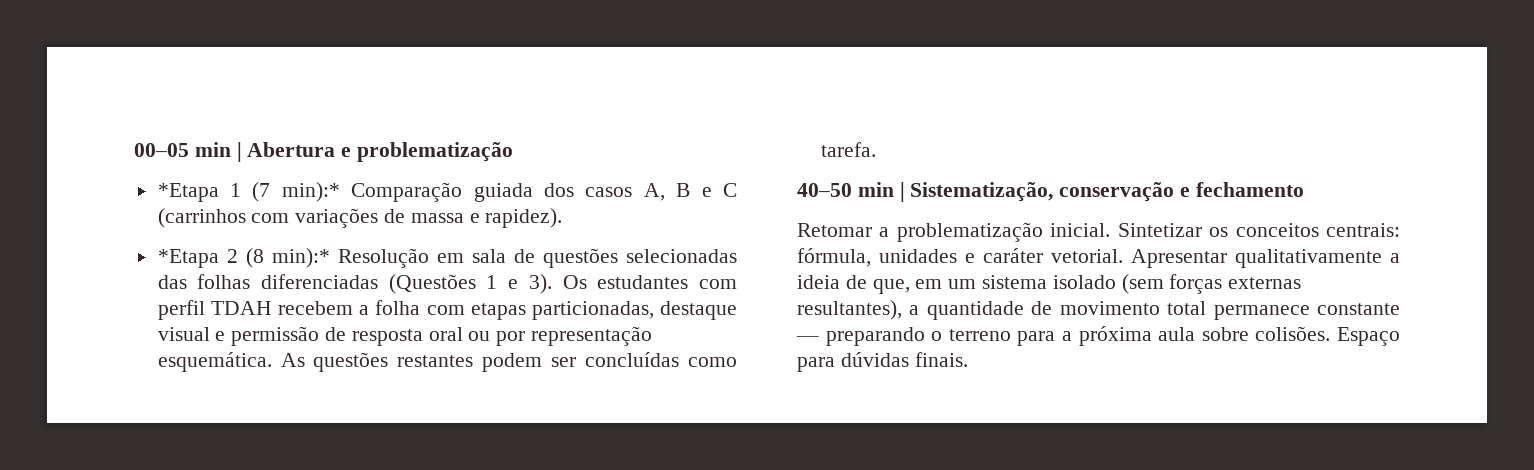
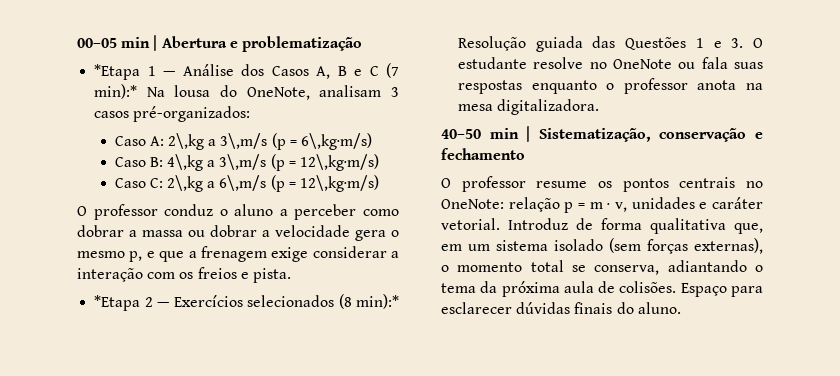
[252,182,737,202] [157,208,563,228] [157,248,737,268] [157,274,737,294] [157,300,737,320] [157,326,653,346] [157,352,737,372] [820,142,876,157] (7 min):* Comparação guiada dos casos A, B e C (carrinhos com variações de massa e rapidez). // *Etapa 2 (8 min):* Resolução em sala de questões selecionadas das folhas diferenciadas (Questões 1 e 3). Os estudantes com perfil TDAH recebem a folha com etapas particionadas, destaque visual e permissão de resposta oral ou por representação esquemática. As questões restantes podem ser concluídas como tarefa. -> [163,63,399,79] [94,84,399,100] [94,106,251,122] [114,133,373,150] [114,154,380,171] [114,175,380,192] [77,204,399,220] [77,225,399,241] [77,246,399,262] [77,267,291,283] [94,294,399,311] [458,36,763,52] [458,57,763,69] [458,78,763,94] [458,99,600,115] — Análise dos Casos A, B e C (7 min):* Na lousa do OneNote, analisam 3 casos pré-organizados: // Caso A: 2\,kg a 3\,m/s (p = 6\,kg·m/s) // Caso B: 4\,kg a 3\,m/s (p = 12\,kg·m/s) // Caso C: 2\,kg a 6\,m/s (p = 12\,kg·m/s) // O professor conduz o aluno a perceber como dobrar a massa ou dobrar a velocidade gera o mesmo p, e que a frenagem exige considerar a interação com os freios e pista. // *Etapa 2 — Exercícios selecionados (8 min):* Resolução guiada das Questões 1 e 3. O estudante resolve no OneNote ou fala suas respostas enquanto o professor anota na mesa digitalizadora.
[797,222,1400,242] [797,248,1400,268] [797,275,867,289] Retomar a problematização inicial. Sintetizar os conceitos centrais: fórmula, unidades e caráter vetorial. Apresentar qualitativamente a ideia de -> [441,176,763,192] [441,197,763,213] [441,218,726,234] O professor resume os pontos centrais no OneNote: relação p = m · v, unidades e caráter vetorial. Introduz de forma qualitativa
[1228,277,1302,289] [797,300,1400,320] [796,327,1072,346] externas resultantes), a quantidade de movimento total permanece constante — preparando o terreno para a -> [694,238,763,254] [441,260,763,275] [441,281,498,293] externas), o momento total se conserva, adiantando o tema da
[1201,327,1249,341] sobre -> [598,281,616,293] de
[840,352,968,367] dúvidas finais. -> [441,302,681,314] esclarecer dúvidas finais do aluno.

